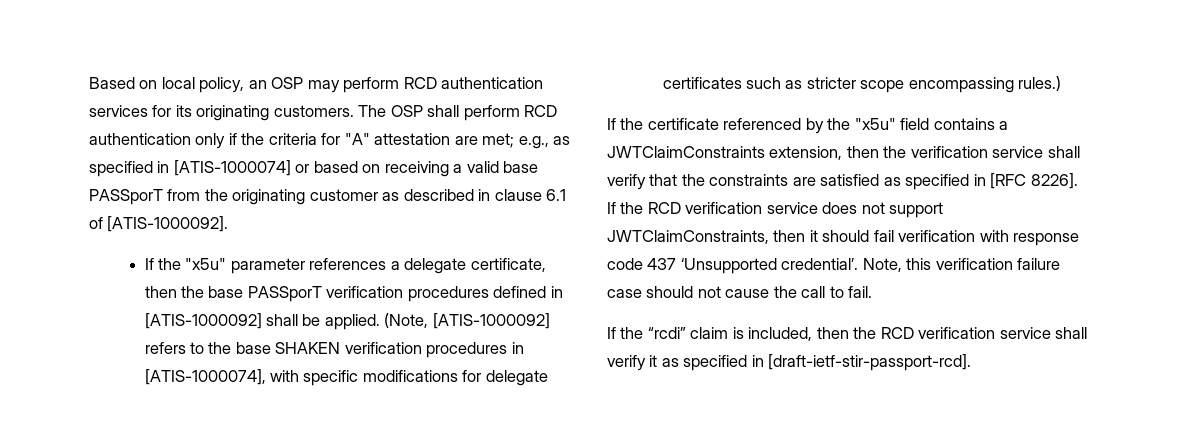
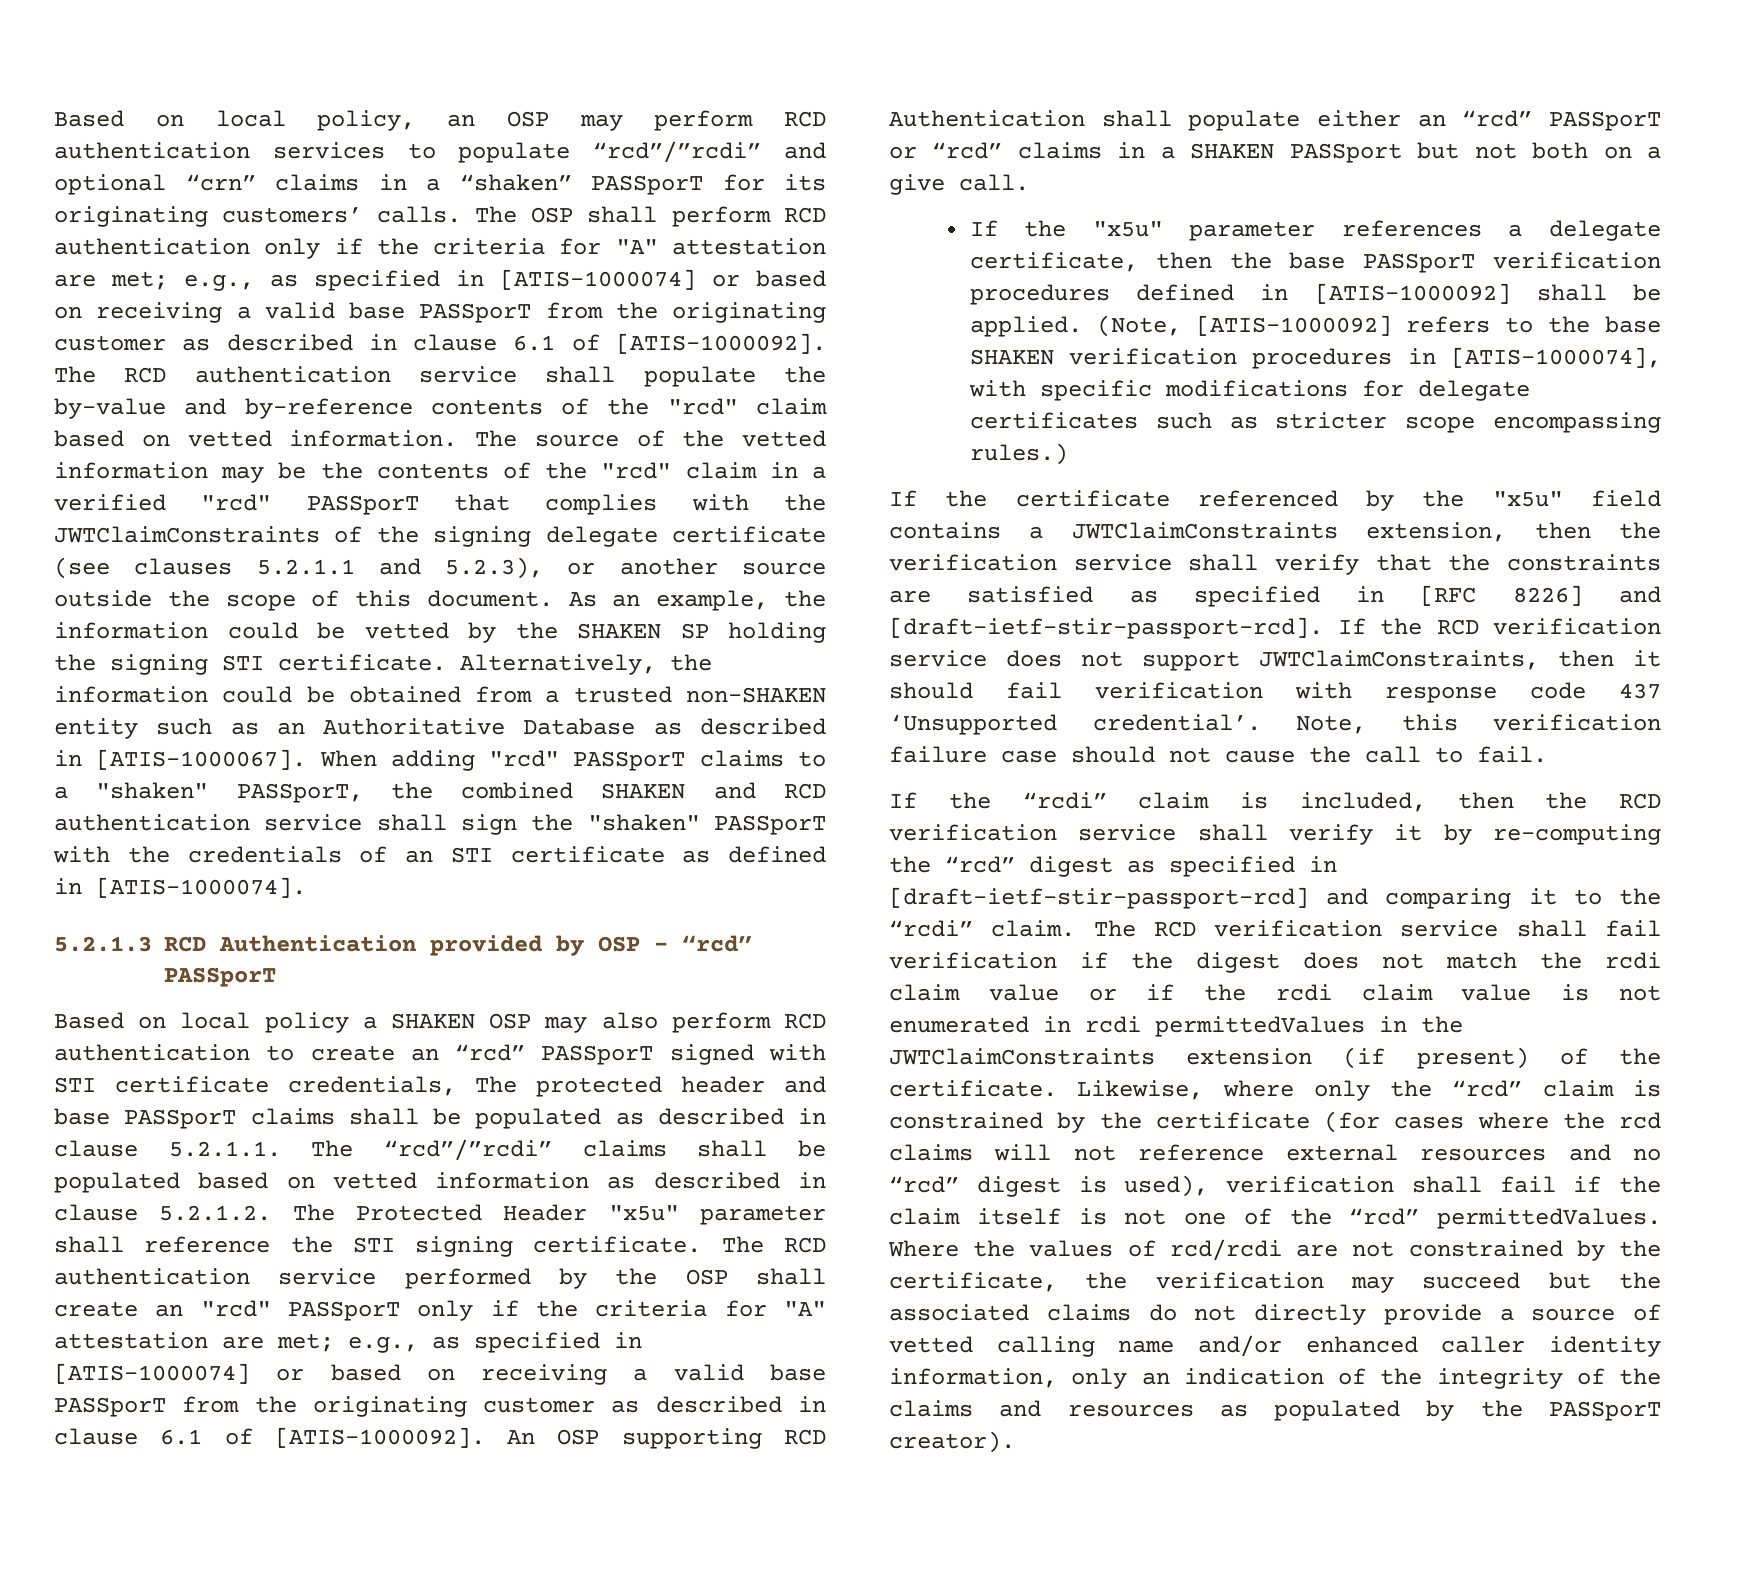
(148, 111) none -> [407,141,826,163] [54,174,703,195] to populate “rcd”/”rcdi” and optional “crn” claims in a “shaken” PASSporT
[273,105,354,117] customers. -> [222,206,461,223] customers’ calls.
(229, 224) none -> [54,366,826,387] [54,398,828,419] [54,430,826,447] [54,462,827,483] [54,494,826,515] [54,526,826,547] [54,557,827,579] [54,590,827,611] [54,622,826,643] [54,654,712,675] [54,686,826,703] [54,718,826,739] [54,749,827,771] [54,782,827,803] [54,814,826,835] [53,846,826,863] [54,877,306,898] [54,935,752,956] [164,967,276,987] [54,1012,827,1033] [54,1044,826,1065] [54,1076,826,1097] [54,1108,826,1129] [54,1139,826,1161] [54,1172,827,1193] [54,1204,826,1225] [54,1236,826,1257] [54,1268,827,1289] [54,1300,827,1321] [54,1332,642,1353] [54,1363,827,1385] [54,1396,827,1417] [54,1427,826,1449] [889,110,1661,131] [889,142,1662,163] [889,174,1029,195] The RCD authentication service shall populate the by-value and by-reference contents of the "rcd" claim based on vetted information. The source of the vetted information may be the contents of the "rcd" claim in a verified "rcd" PASSporT that complies with the JWTClaimConstraints of the signing delegate certificate (see clauses 5.2.1.1 and 5.2.3), or another source outside the scope of this document. As an example, the information could be vetted by the SHAKEN SP holding the signing STI certificate. Alternatively, the information could be obtained from a trusted non-SHAKEN entity such as an Authoritative Database as described in [ATIS-1000067]. When adding "rcd" PASSporT claims to a "shaken" PASSporT, the combined SHAKEN and RCD authentication service shall sign the "shaken" PASSporT with the credentials of an STI certificate as defined in [ATIS-1000074]. // 5.2.1.3 RCD Authentication provided by OSP – “rcd” PASSporT // Based on local policy a SHAKEN OSP may also perform RCD authentication to create an “rcd” PASSporT signed with STI certificate credentials, The protected header and base PASSporT claims shall be populated as described in clause 5.2.1.1. The “rcd”/”rcdi” claims shall be populated based on vetted information as described in clause 5.2.1.2. The Protected Header "x5u" parameter shall reference the STI signing certificate. The RCD authentication service performed by the OSP shall create an "rcd" PASSporT only if the criteria for "A" attestation are met; e.g., as specified in [ATIS-1000074] or based on receiving a valid base PASSporT from the originating customer as described in clause 6.1 of [ATIS-1000092]. An OSP supporting RCD Authentication shall populate either an “rcd” PASSporT or “rcd” claims in a SHAKEN PASSport but not both on a give call.
[1030,173,1078,189] 8226]. -> [1512,585,1661,606] [889,617,1323,639] 8226] and [draft-ietf-stir-passport-rcd].
[661,354,972,371] as specified in [draft-ietf-stir-passport-rcd]. -> [1443,824,1661,845] [889,856,1337,877] [889,887,1661,909] [889,920,1661,937] [889,952,1661,973] [889,984,1661,1001] [889,1016,1463,1037] [889,1047,1661,1069] [889,1080,1661,1101] [889,1111,1661,1133] [889,1144,1661,1161] [889,1175,1661,1197] [889,1208,1661,1229] [888,1239,1661,1261] [889,1272,1661,1293] [889,1304,1661,1325] [889,1335,1661,1357] [889,1368,1661,1389] [889,1400,1661,1421] [889,1431,1015,1453] by re-computing the “rcd” digest as specified in [draft-ietf-stir-passport-rcd] and comparing it to the “rcdi” claim. The RCD verification service shall fail verification if the digest does not match the rcdi claim value or if the rcdi claim value is not enumerated in rcdi permittedValues in the JWTClaimConstraints extension (if present) of the certificate. Likewise, where only the “rcd” claim is constrained by the certificate (for cases where the rcd claims will not reference external resources and no “rcd” digest is used), verification shall fail if the claim itself is not one of the “rcd” permittedValues. Where the values of rcd/rcdi are not constrained by the certificate, the verification may succeed but the associated claims do not directly provide a source of vetted calling name and/or enhanced caller identity information, only an indication of the integrity of the claims and resources as populated by the PASSporT creator).

